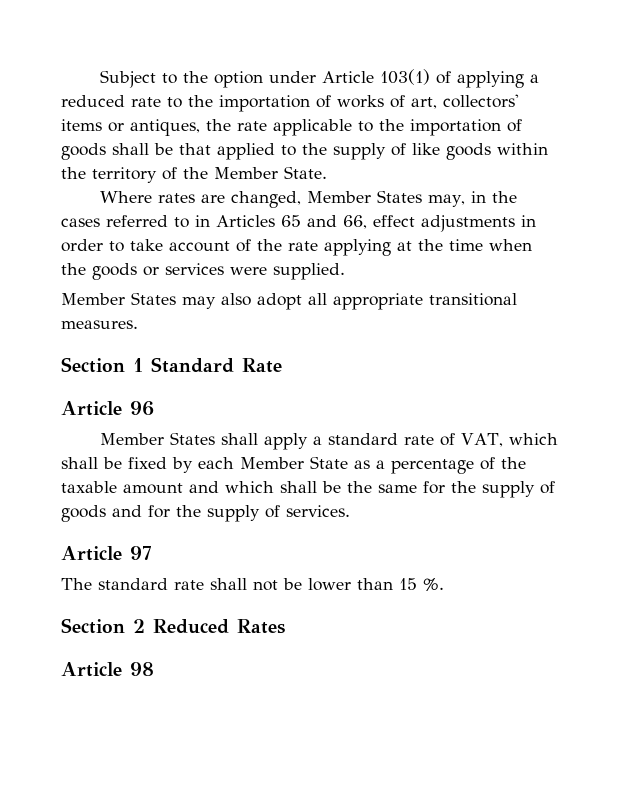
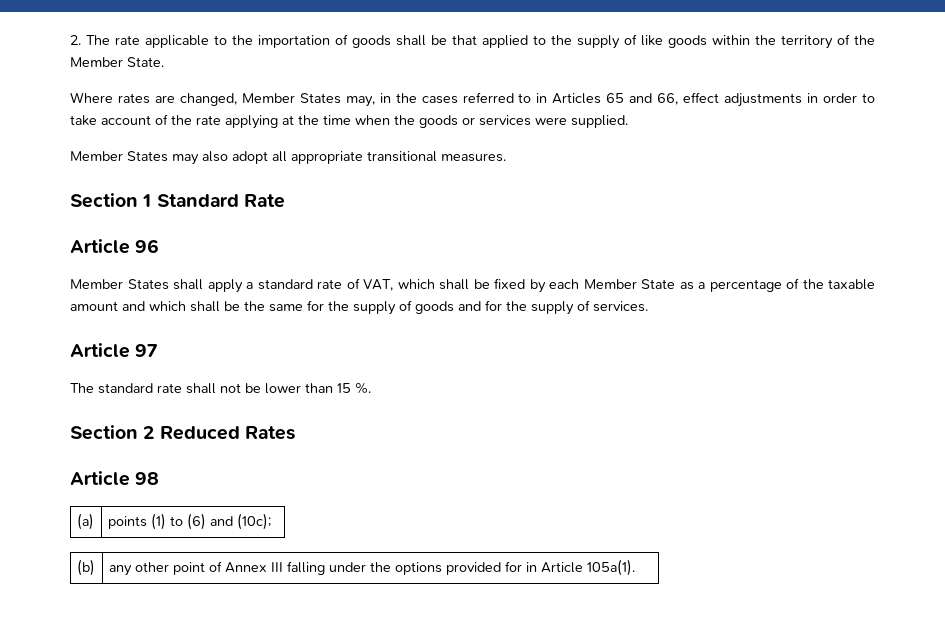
[100,69,540,88] [61,94,519,112] [61,119,231,136] Subject to the option under Article 103(1) of applying a reduced rate to the importation of works of art, collectors' items or antiques, the -> [70,35,110,45] 2. The
(154, 669) none -> [76,513,94,530] [107,513,271,530] [76,559,95,576] [108,559,635,576] // (a) | points (1) to (6) and (10c); // (b) | any other point of Annex III falling under the options provided for in Article 105a(1).

